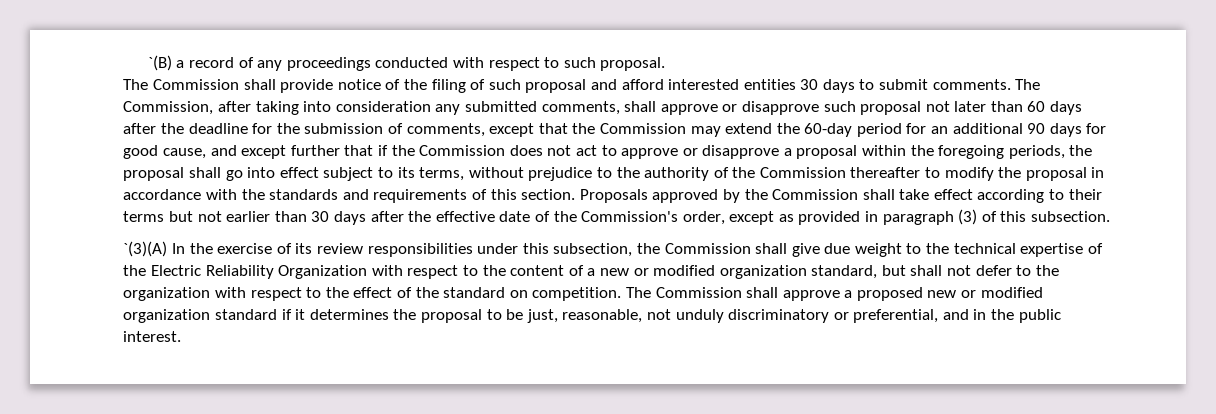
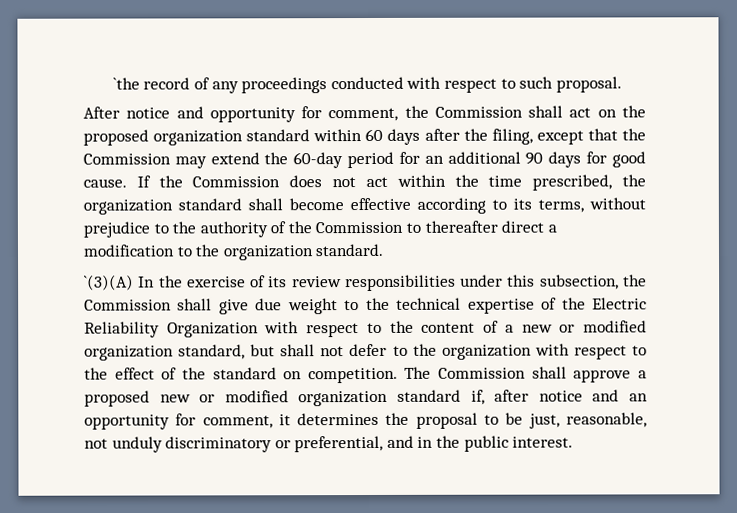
[147,55,185,71] `(B) a -> [112,77,140,90] `the
[123,79,1041,93] [123,101,1083,115] [123,123,485,137] The Commission shall provide notice of the filing of such proposal and afford interested entities 30 days to submit comments. The Commission, after taking into consideration any submitted comments, shall approve or disapprove such proposal not later than 60 days after the deadline for the submission of comments, -> [82,105,646,123] [82,128,533,146] After notice and opportunity for comment, the Commission shall act on the proposed organization standard within 60 days after the filing,
[163,145,388,159] cause, and except further that if -> [82,175,151,188] cause. If
[601,145,1093,159] [123,167,374,181] to approve or disapprove a proposal within the foregoing periods, the proposal shall go into effect subject -> [396,174,646,191] [82,197,486,215] within the time prescribed, the organization standard shall become effective according
[850,167,1105,181] [123,189,1102,203] [123,209,1111,225] thereafter to modify the proposal in accordance with the standards and requirements of this section. Proposals approved by the Commission shall take effect according to their terms but not earlier than 30 days after the effective date of the Commission's order, except as provided in paragraph (3) of this subsection. -> [406,220,557,233] [82,243,384,261] to thereafter direct a modification to the organization standard.
[281,309,292,320] if -> [470,389,648,405] [83,413,273,430] if, after notice and an opportunity for comment,

